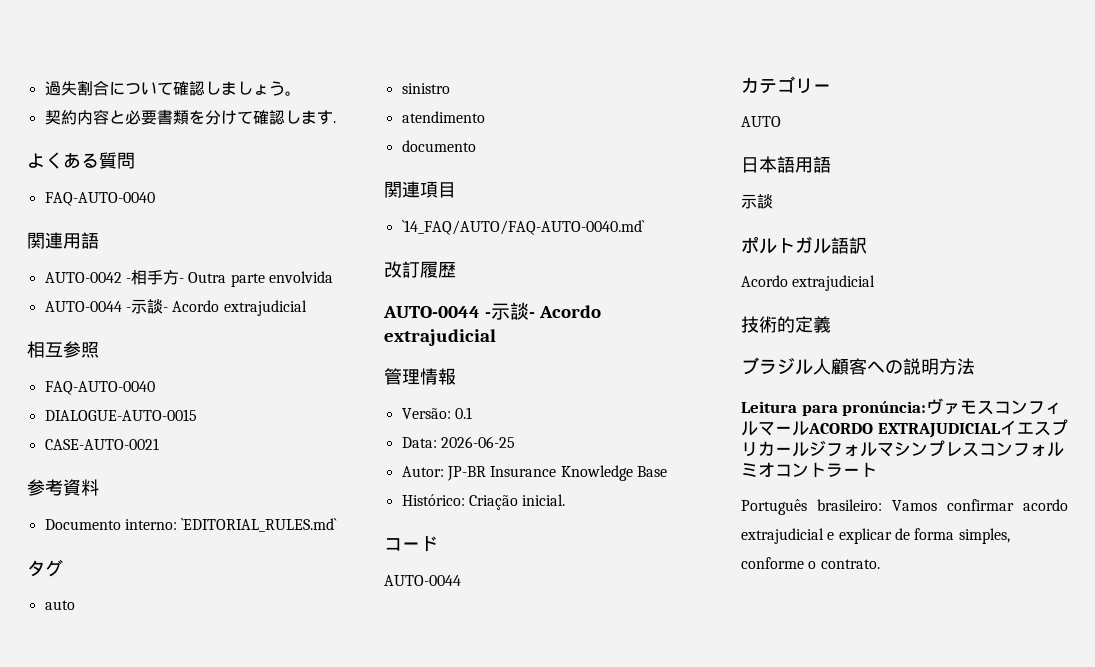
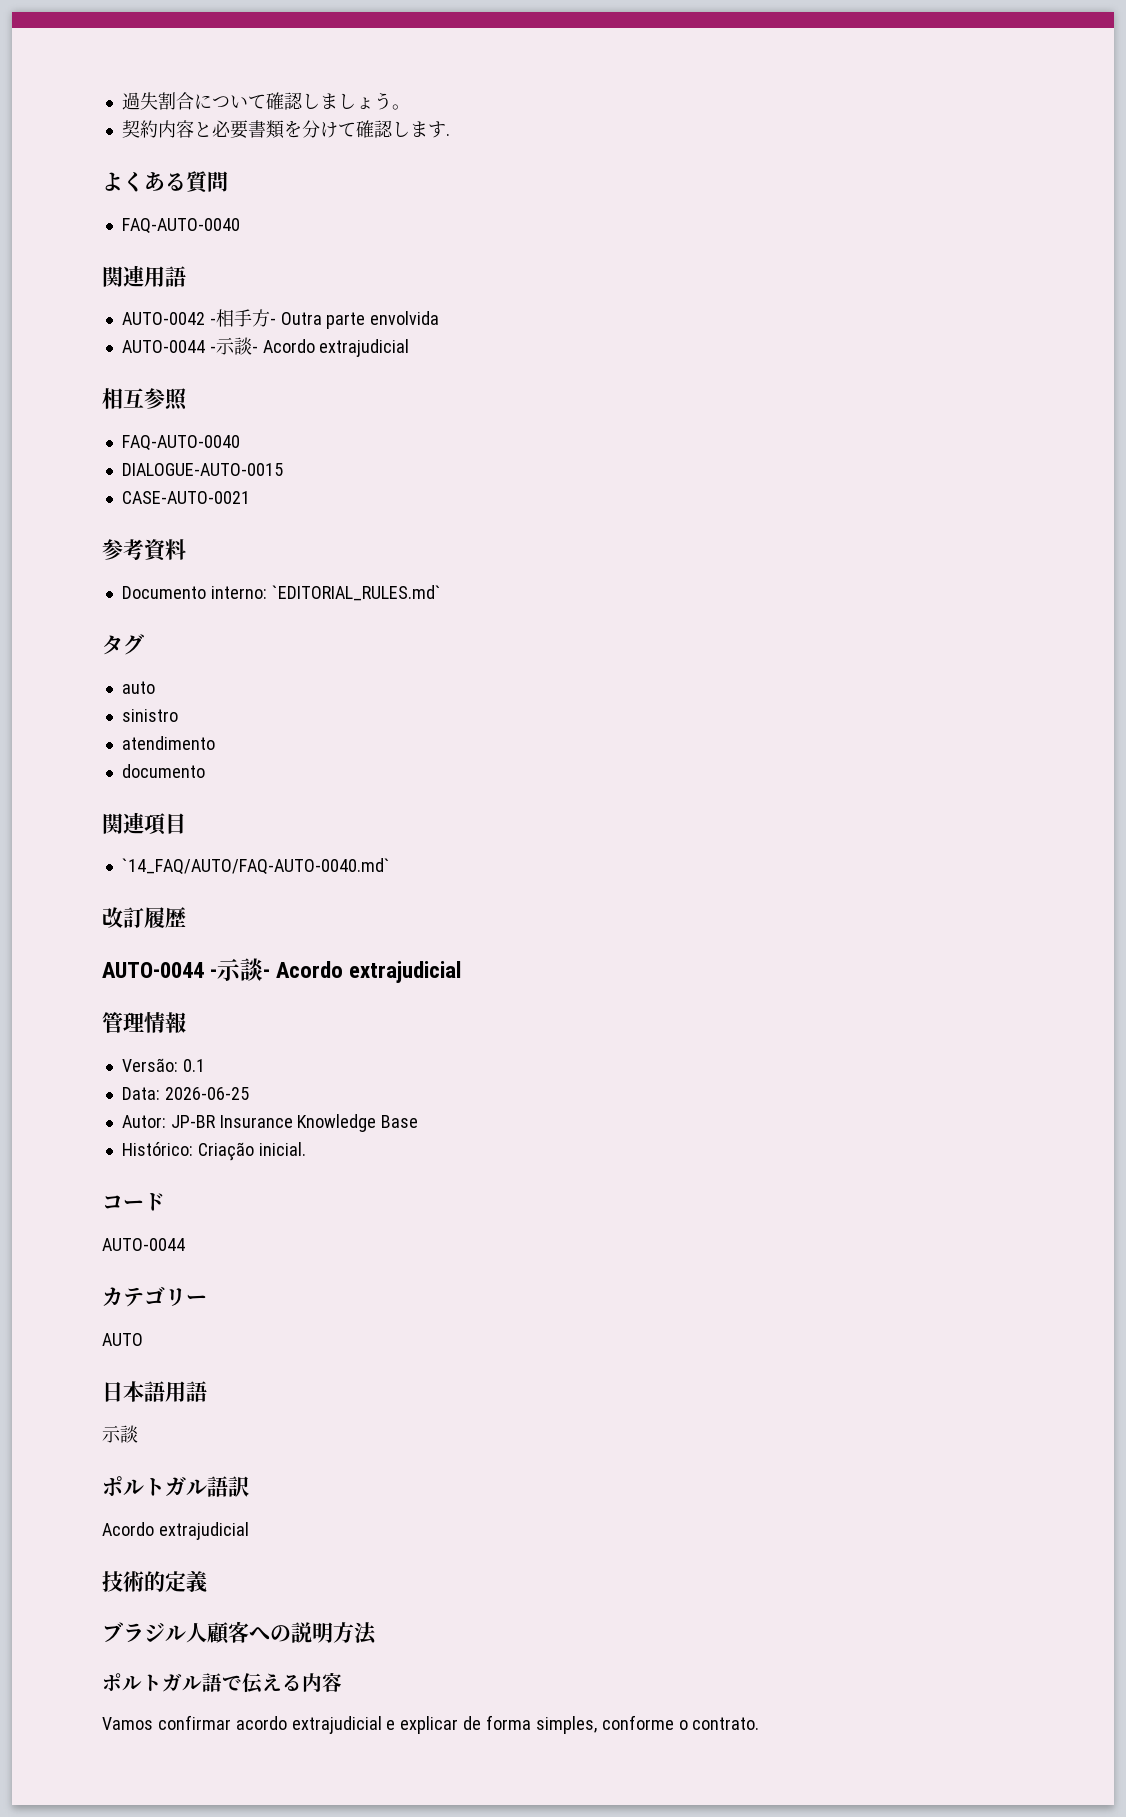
[741,398,1063,416] [741,419,1068,438] [741,440,1064,457] [741,462,877,478] [741,499,882,515] Leitura para pronúncia:ヴァモスコンフィルマールACORDO EXTRAJUDICIALイエスプリカールジフォルマシンプレスコンフォルミオコントラート // Português brasileiro: -> [102,1672,342,1694] ポルトガル語で伝える内容 //

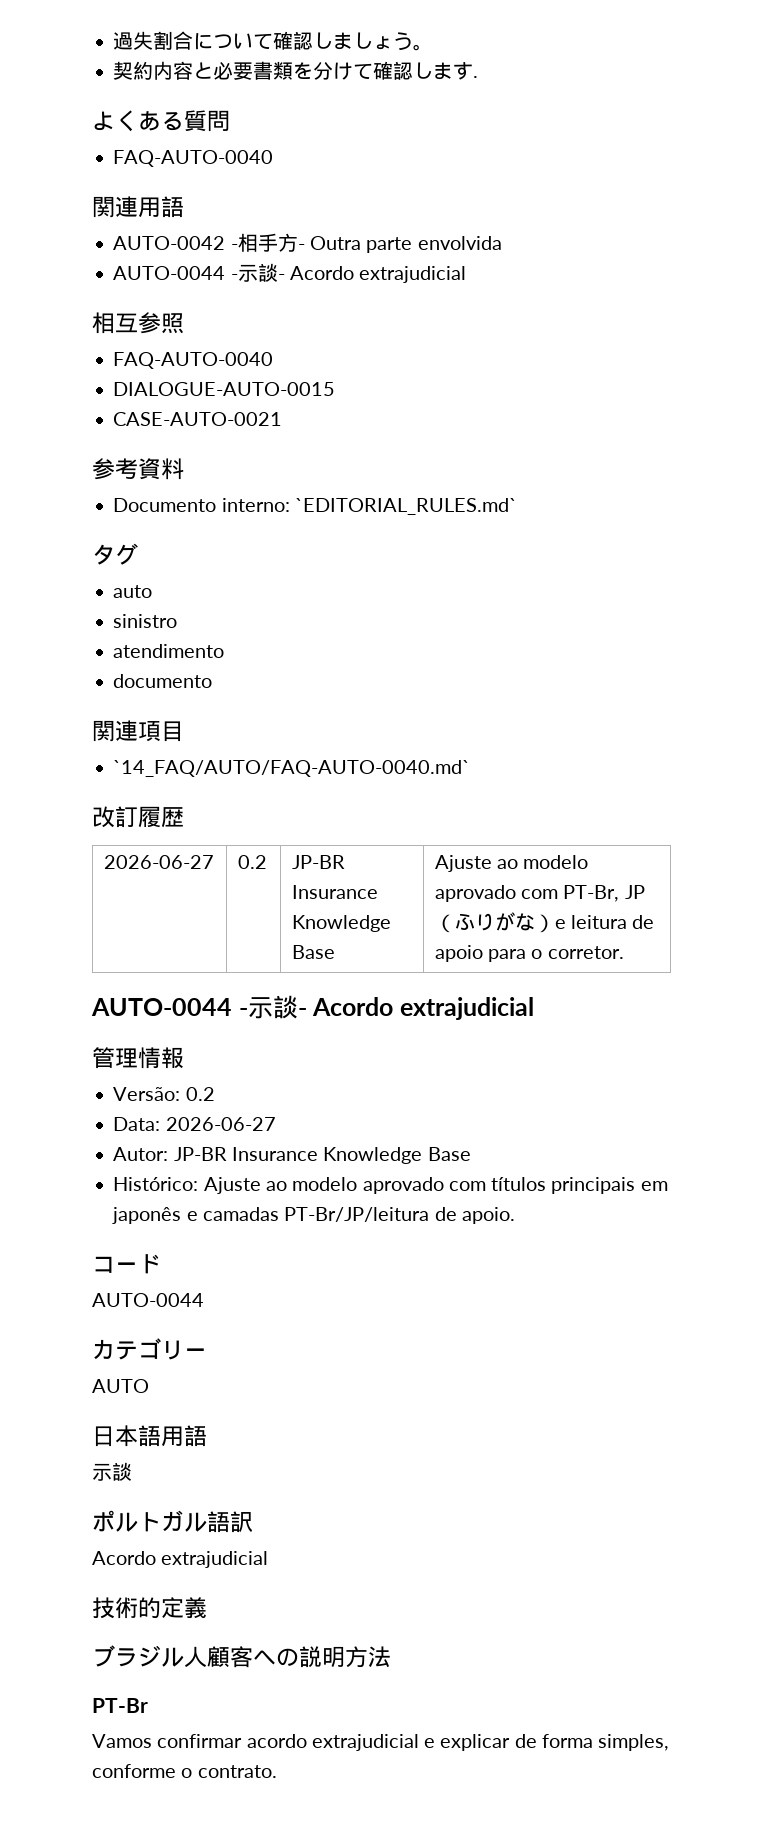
(186, 917) none -> [103,855,214,869] [237,855,267,869] [291,855,345,869] [291,885,378,899] [291,915,391,932] [291,945,335,959] [434,855,589,872] [434,885,645,902] [434,912,655,933] [434,945,624,962] // 2026-06-27 | 0.2 | JP-BR Insurance Knowledge Base | Ajuste ao modelo aprovado com PT-Br, JP（ふりがな）e leitura de apoio para o corretor.
[182,1059,205,1072] 0.1 -> [185,1087,215,1101] 0.2
[164,1087,249,1100] 2026-06-25 -> [165,1117,276,1131] 2026-06-27
[197,1142,306,1161] Criação inicial. -> [203,1177,668,1194] [112,1207,515,1224] Ajuste ao modelo aprovado com títulos principais em japonês e camadas PT-Br/JP/leitura de apoio.
[102,1672,342,1694] ポルトガル語で伝える内容 -> [92,1698,148,1713] PT-Br

